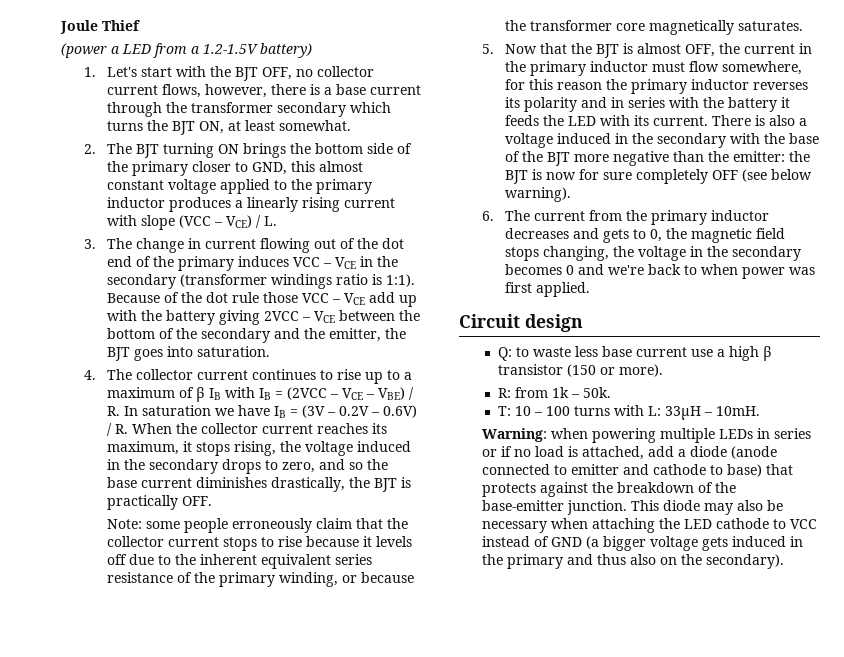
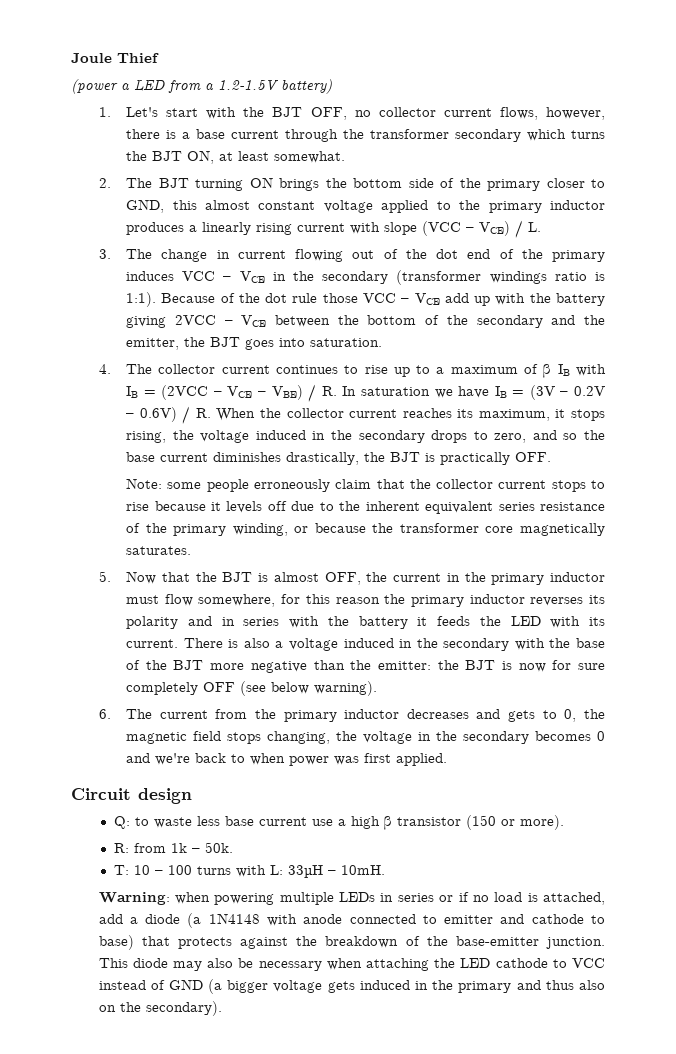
[731,446,778,459] (anode -> [187,913,343,928] (a 1N4148 with anode

